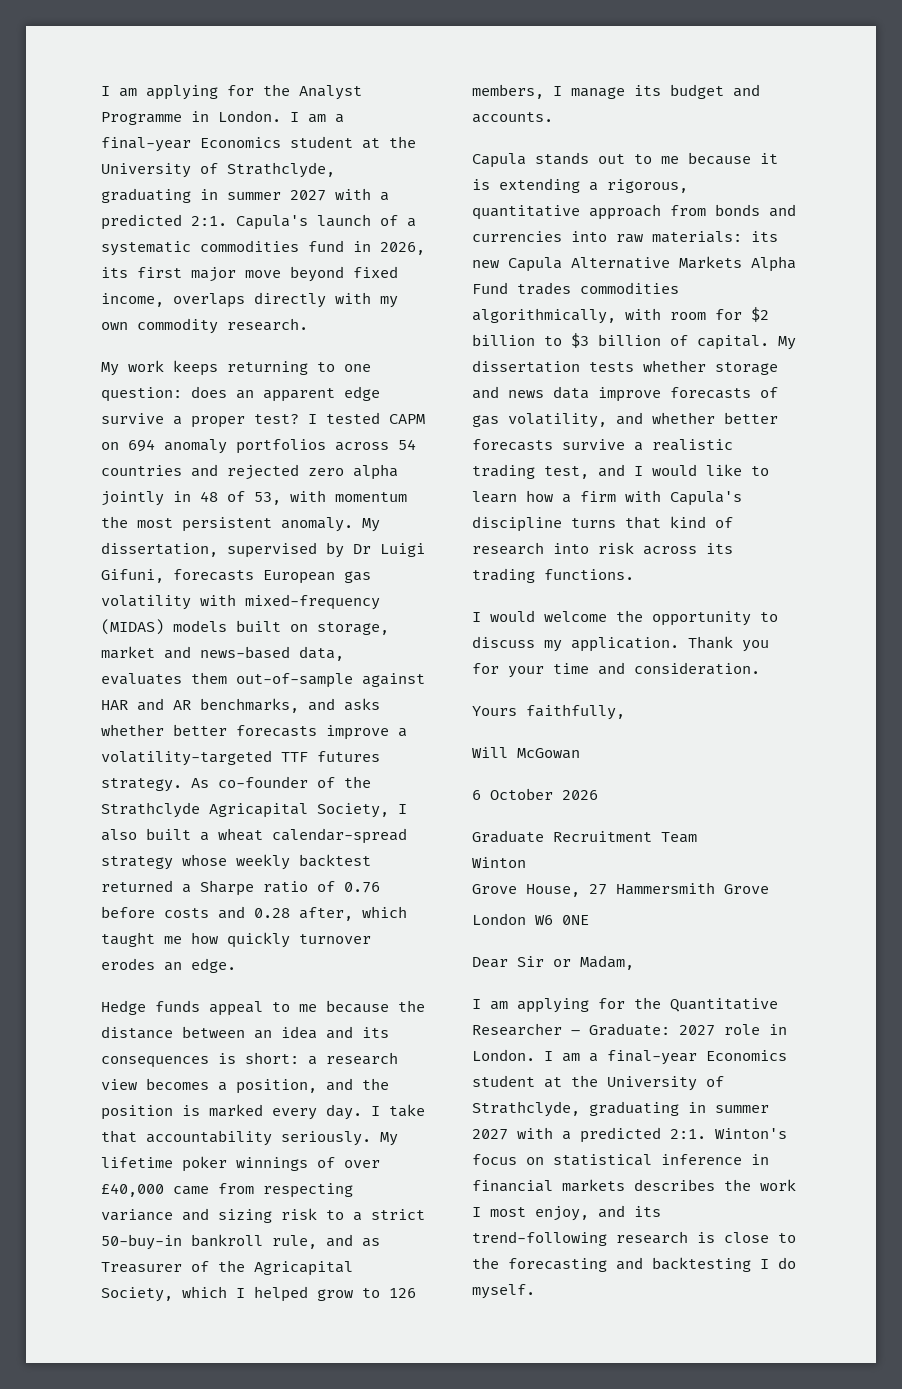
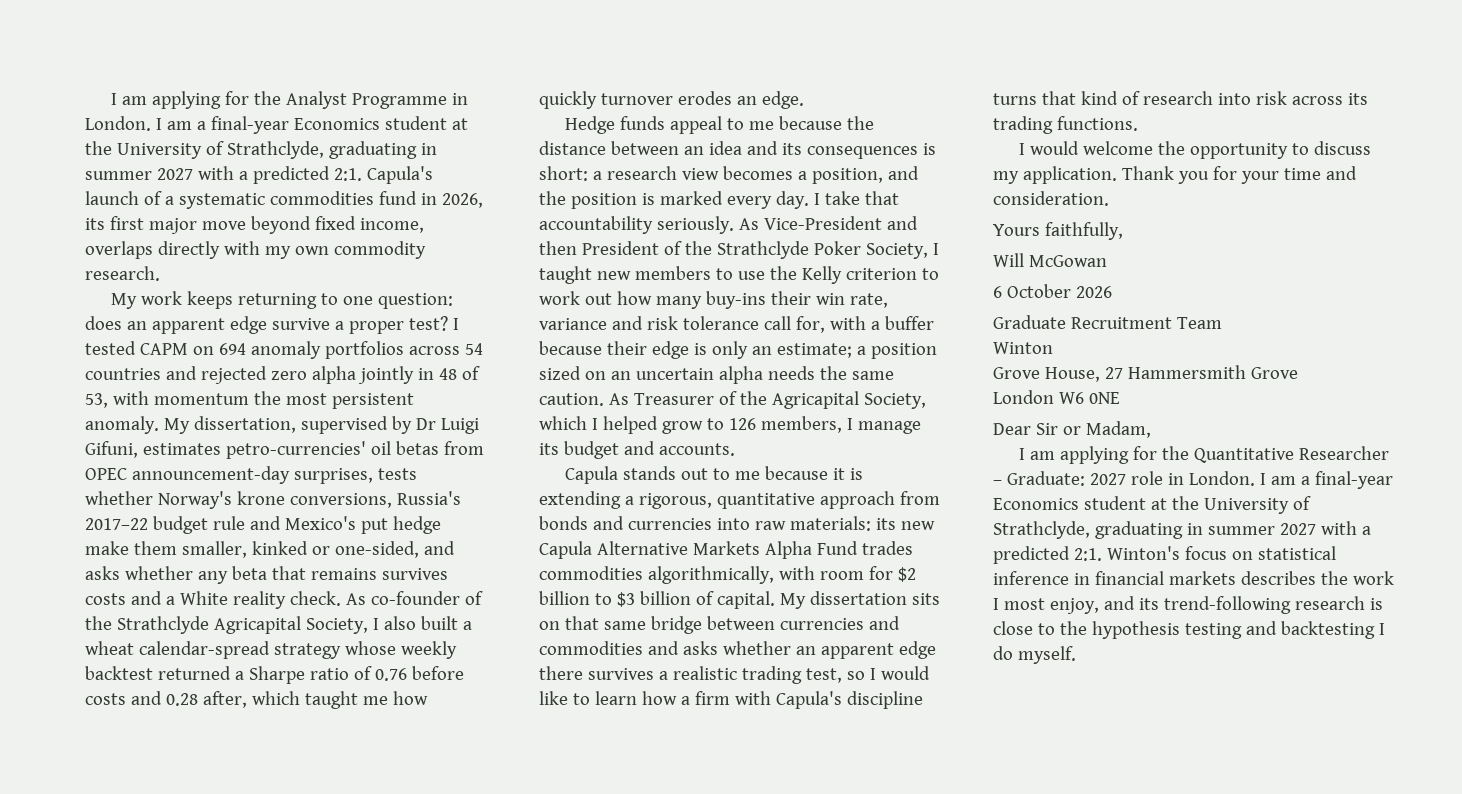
[173,569,371,584] [101,594,380,610] [101,619,389,635] [101,646,344,661] [101,672,425,688] [101,698,380,713] [101,724,407,740] [101,750,380,766] [101,778,182,792] forecasts European gas volatility with mixed-frequency (MIDAS) models built on storage, market and news-based data, evaluates them out-of-sample against HAR and AR benchmarks, and asks whether better forecasts improve a volatility-targeted TTF futures strategy. -> [142,441,484,459] [85,466,417,484] [85,491,461,509] [85,516,441,534] [85,541,455,558] [85,566,448,584] [85,591,341,609] estimates petro-currencies' oil betas from OPEC announcement-day surprises, tests whether Norway's krone conversions, Russia's 2017–22 budget rule and Mexico's put hedge make them smaller, kinked or one-sided, and asks whether any beta that remains survives costs and a White reality check.
[380,1132,398,1146] [101,1156,380,1172] [101,1183,353,1198] [101,1208,425,1223] [101,1234,380,1250] My lifetime poker winnings of over £40,000 came from respecting variance and sizing risk to a strict 50-buy-in bankroll rule, and as -> [738,216,918,230] [539,241,939,259] [539,266,939,284] [539,291,888,309] [539,316,934,333] [539,341,937,359] [539,366,894,384] [539,393,629,406] As Vice-President and then President of the Strathclyde Poker Society, I taught new members to use the Kelly criterion to work out how many buy-ins their win rate, variance and risk tolerance call for, with a buffer because their edge is only an estimate; a position sized on an uncertain alpha needs the same caution. As
[589,360,778,375] [472,386,778,402] [472,412,778,428] [472,439,625,451] tests whether storage and news data improve forecasts of gas volatility, and whether better forecasts survive -> [911,593,940,605] [539,616,900,634] [539,641,936,659] [539,666,654,680] sits on that same bridge between currencies and commodities and asks whether an apparent edge there survives
[598,464,625,477] and -> [846,671,865,680] so
[508,1258,607,1272] forecasting -> [1091,621,1242,639] hypothesis testing

